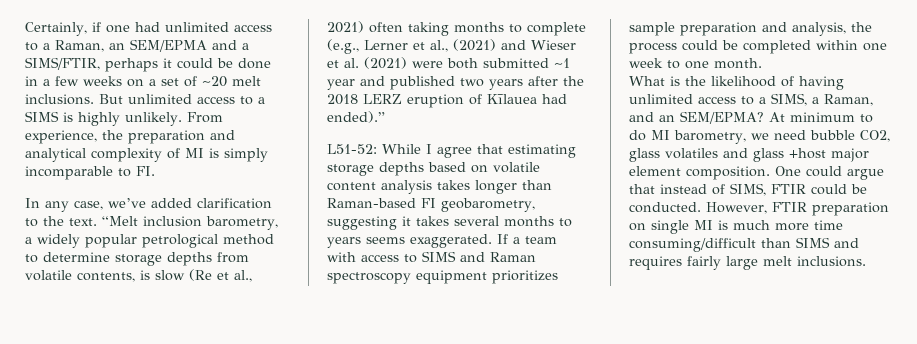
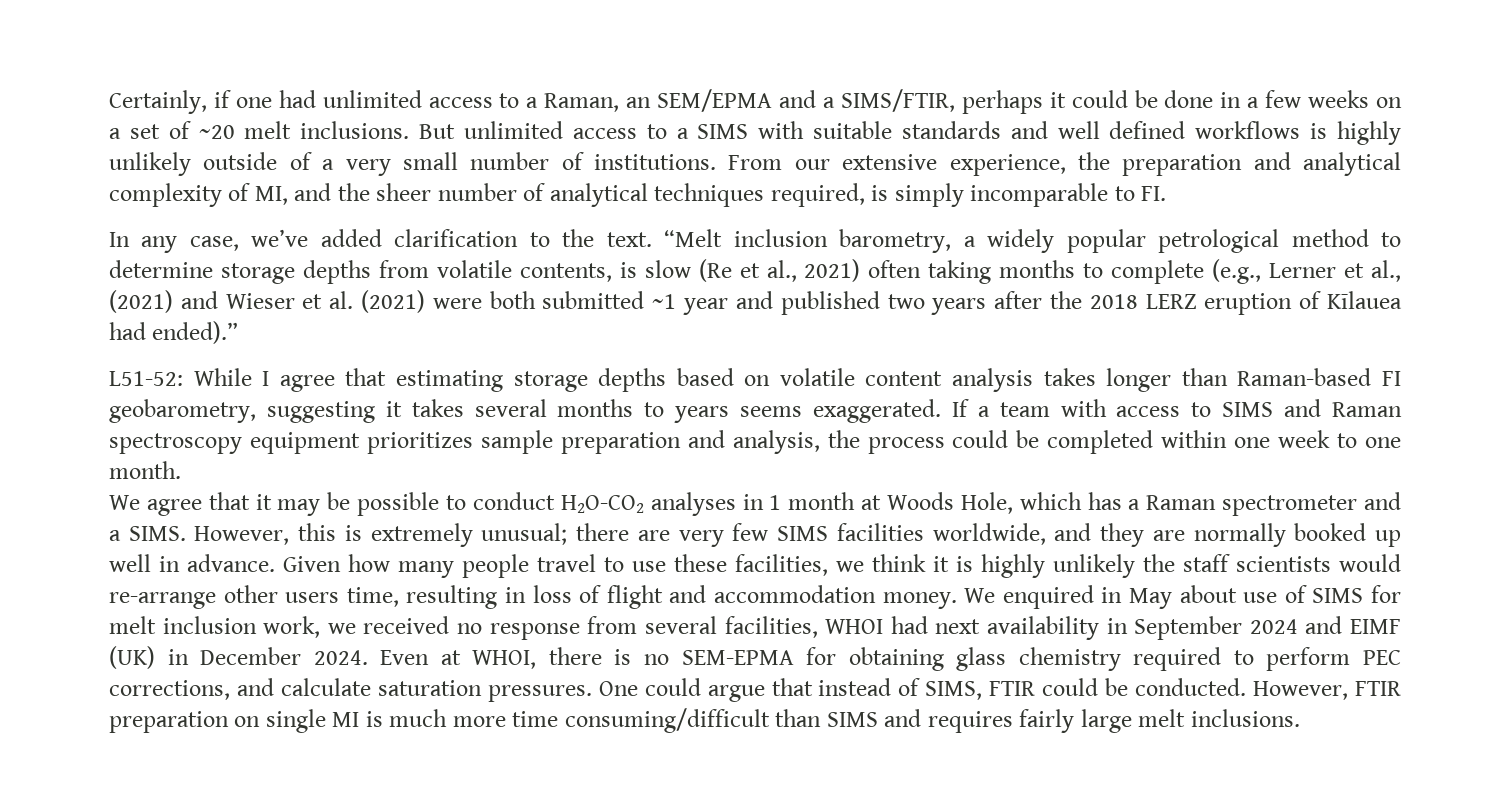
[63,112,223,126] is highly unlikely. From -> [758,121,1401,145] [109,152,938,176] with suitable standards and well defined workflows is highly unlikely outside of a very small number of institutions. From our extensive
[185,148,204,158] MI -> [254,183,865,207] MI, and the sheer number of analytical techniques required,
[629,76,844,90] [629,93,873,106] [629,111,873,124] [629,130,890,144] [629,148,869,162] [629,166,770,180] What is the likelihood of having unlimited access to a SIMS, a Raman, and an SEM/EPMA? At minimum to do MI barometry, we need bubble CO2, glass volatiles and glass +host major element composition. -> [109,492,1401,516] [109,523,1401,547] [109,554,1401,578] [109,585,1401,609] [109,616,1401,640] [109,646,1402,671] [109,678,592,702] We agree that it may be possible to conduct H2O-CO2 analyses in 1 month at Woods Hole, which has a Raman spectrometer and a SIMS. However, this is extremely unusual; there are very few SIMS facilities worldwide, and they are normally booked up well in advance. Given how many people travel to use these facilities, we think it is highly unlikely the staff scientists would re-arrange other users time, resulting in loss of flight and accommodation money. We enquired in May about use of SIMS for melt inclusion work, we received no response from several facilities, WHOI had next availability in September 2024 and EIMF (UK) in December 2024. Even at WHOI, there is no SEM-EPMA for obtaining glass chemistry required to perform PEC corrections, and calculate saturation pressures.

